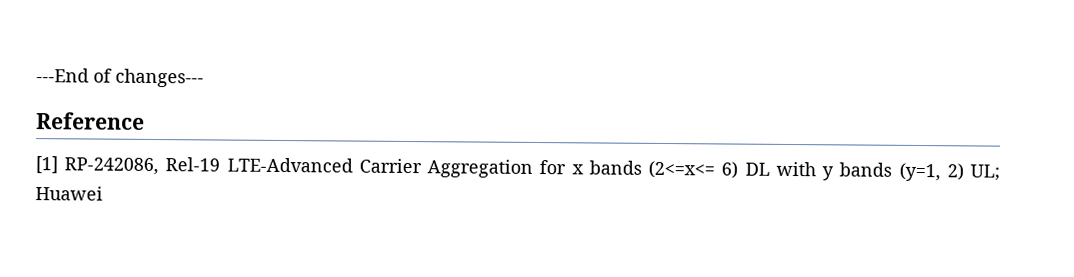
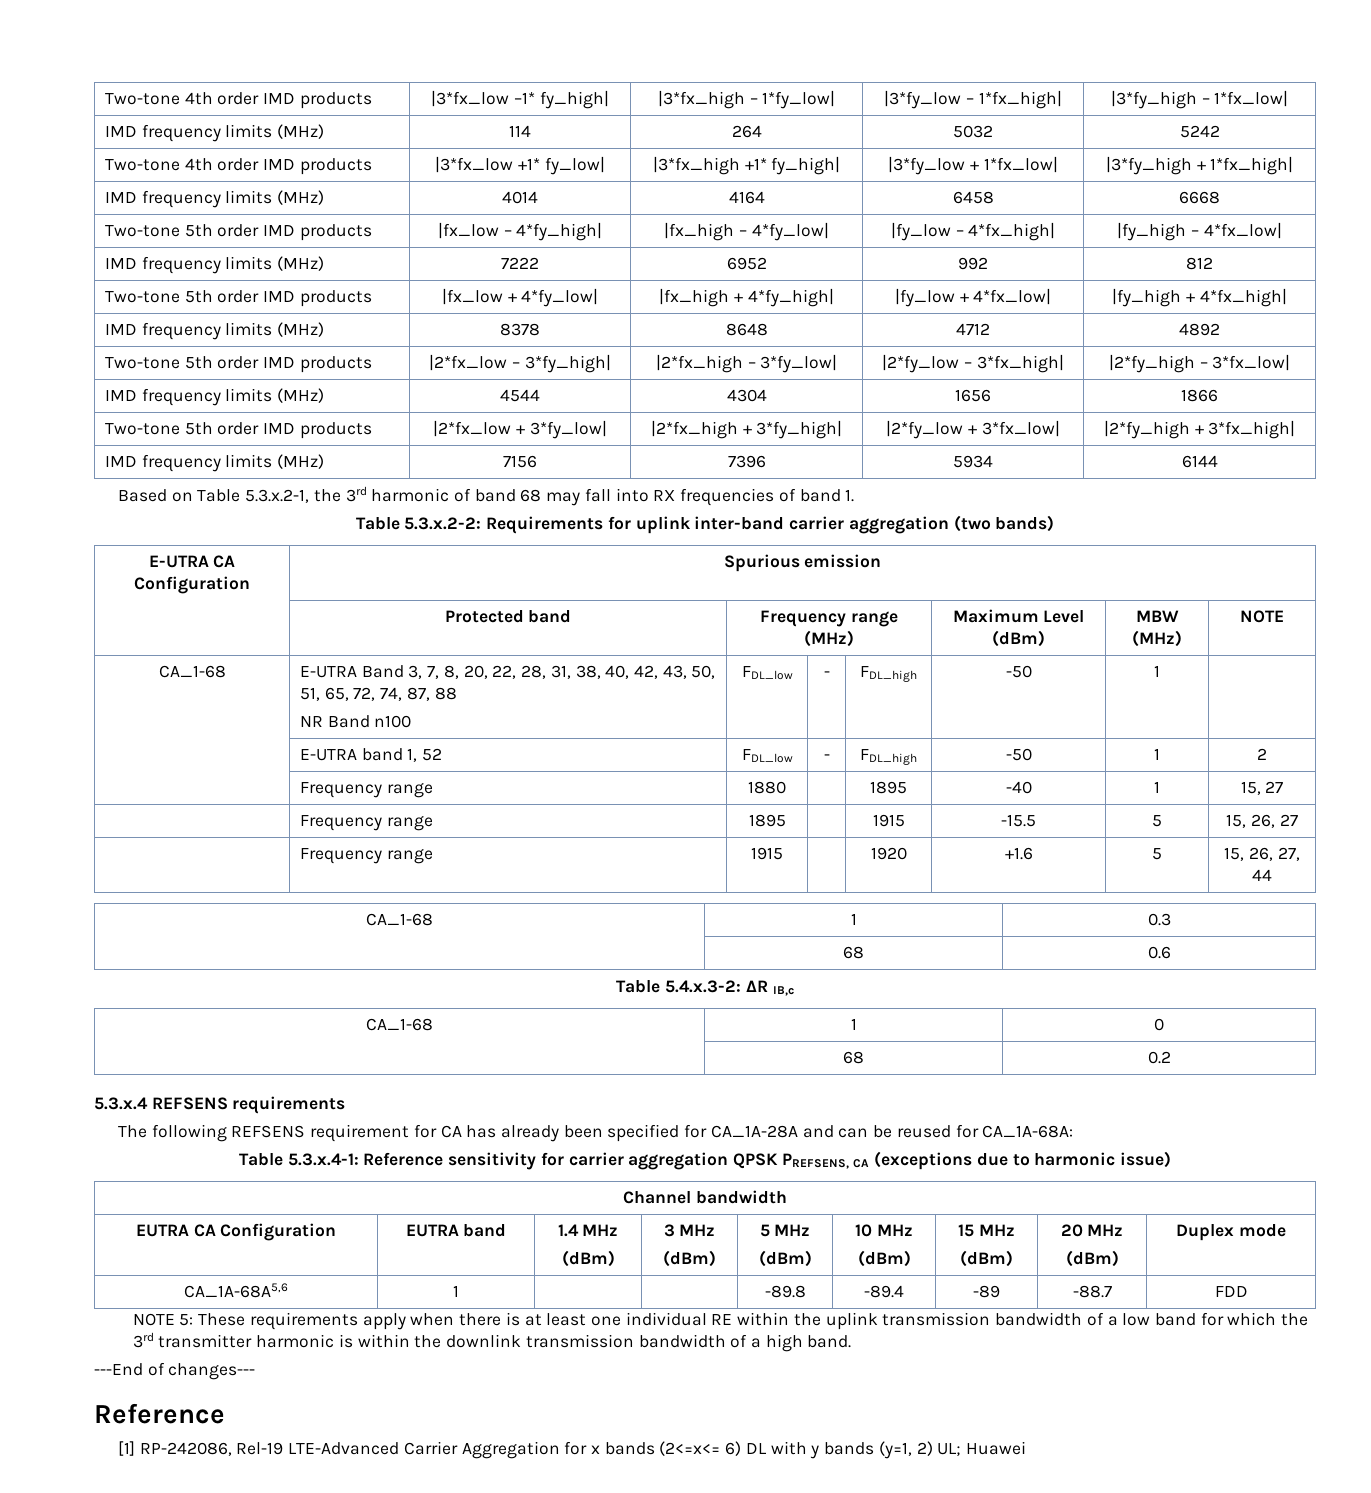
(36, 75) none -> [105,92,372,109] [431,90,609,109] [657,90,836,109] [884,90,1062,109] [1110,90,1289,109] [105,124,325,142] [509,125,531,137] [731,125,762,138] [953,125,993,138] [1179,125,1220,138] [105,158,372,175] [435,156,605,175] [652,156,841,175] [888,156,1058,175] [1105,156,1294,175] [105,190,325,208] [502,191,538,204] [728,191,765,204] [952,191,994,204] [1179,191,1220,204] [105,224,372,241] [437,222,603,241] [664,222,829,241] [890,222,1056,241] [1117,222,1282,241] [105,256,325,274] [501,257,539,269] [726,257,767,270] [958,257,988,270] [1186,257,1213,270] [105,290,372,307] [441,288,599,307] [659,288,834,307] [894,288,1052,307] [1112,288,1287,307] [105,322,325,340] [500,323,540,336] [725,323,768,336] [956,323,990,335] [1179,323,1220,336] [105,356,372,373] [429,354,611,373] [655,354,838,373] [882,354,1064,373] [1108,354,1291,373] [105,388,325,406] [500,389,540,402] [726,389,767,402] [955,389,991,402] [1181,389,1218,402] [105,422,372,439] [433,420,607,439] [650,420,843,439] [886,420,1060,439] [1103,420,1296,439] [105,454,325,472] [503,455,537,468] [727,455,766,468] [953,455,993,468] [1181,455,1218,468] [117,486,855,506] [355,515,1055,534] [148,555,236,568] [134,576,250,594] [723,554,882,572] [444,610,572,623] [760,610,898,627] [804,630,854,647] [952,609,1085,623] [992,630,1045,647] [1135,610,1179,622] [1132,630,1182,647] [1240,610,1284,623] [158,665,226,678] [300,665,716,679] [300,687,457,701] [300,715,412,728] [741,666,793,680] [823,671,830,677] [860,666,917,682] [1005,665,1032,678] [1154,665,1160,677] [300,748,443,762] [741,749,793,763] [823,754,830,760] [860,749,917,765] [1005,748,1032,761] [1154,748,1160,760] [1257,748,1267,760] [300,782,433,798] [748,781,786,794] [870,781,907,794] [1005,781,1032,794] [1154,781,1160,793] [1240,781,1284,795] [300,815,433,831] [748,814,786,827] [872,814,905,827] [1001,814,1036,827] [1152,815,1162,827] [1226,814,1298,828] [300,848,433,864] [751,847,783,860] [870,847,907,860] [1004,847,1033,860] [1152,848,1162,860] [1224,847,1300,861] [1252,869,1272,881] [366,913,433,926] [850,913,857,925] [1147,913,1171,926] [843,946,864,959] [1147,946,1171,959] [616,980,794,996] [366,1018,433,1031] [850,1018,857,1030] [1154,1018,1164,1031] [843,1051,864,1064] [1147,1051,1171,1064] [94,1096,346,1114] [117,1124,1074,1142] [238,1151,1172,1170] [623,1190,787,1204] [135,1223,337,1241] [405,1224,507,1237] [557,1224,619,1237] [561,1250,615,1267] [663,1224,716,1237] [663,1250,716,1267] [759,1224,811,1237] [758,1250,812,1267] [855,1224,913,1237] [857,1250,911,1267] [958,1224,1015,1237] [960,1250,1013,1267] [1060,1224,1124,1237] [1065,1250,1119,1267] [1176,1224,1286,1241] [184,1283,288,1298] [453,1285,459,1297] [764,1285,806,1298] [864,1285,904,1298] [973,1285,1000,1298] [1072,1285,1112,1298] [1214,1286,1248,1297] [132,1312,1309,1330] [132,1332,852,1352] Two-tone 4th order IMD products | |3*fx_low –1* fy_high| | |3*fx_high – 1*fy_low| | |3*fy_low – 1*fx_high| | |3*fy_high – 1*fx_low| // IMD frequency limits (MHz) | 114 | 264 | 5032 | 5242 // Two-tone 4th order IMD products | |3*fx_low +1* fy_low| | |3*fx_high +1* fy_high| | |3*fy_low + 1*fx_low| | |3*fy_high + 1*fx_high| // IMD frequency limits (MHz) | 4014 | 4164 | 6458 | 6668 // Two-tone 5th order IMD products | |fx_low – 4*fy_high| | |fx_high – 4*fy_low| | |fy_low – 4*fx_high| | |fy_high – 4*fx_low| // IMD frequency limits (MHz) | 7222 | 6952 | 992 | 812 // Two-tone 5th order IMD products | |fx_low + 4*fy_low| | |fx_high + 4*fy_high| | |fy_low + 4*fx_low| | |fy_high + 4*fx_high| // IMD frequency limits (MHz) | 8378 | 8648 | 4712 | 4892 // Two-tone 5th order IMD products | |2*fx_low – 3*fy_high| | |2*fx_high – 3*fy_low| | |2*fy_low – 3*fx_high| | |2*fy_high – 3*fx_low| // IMD frequency limits (MHz) | 4544 | 4304 | 1656 | 1866 // Two-tone 5th order IMD products | |2*fx_low + 3*fy_low| | |2*fx_high + 3*fy_high| | |2*fy_low + 3*fx_low| | |2*fy_high + 3*fx_high| // IMD frequency limits (MHz) | 7156 | 7396 | 5934 | 6144 // Based on Table 5.3.x.2-1, the 3rd harmonic of band 68 may fall into RX frequencies of band 1. // Table 5.3.x.2-2: Requirements for uplink inter-band carrier aggregation (two bands) // E-UTRA CA Configuration | Spurious emission // | Protected band | Frequency range (MHz) | Maximum Level (dBm) | MBW (MHz) | NOTE // CA_1-68 | E-UTRA Band 3, 7, 8, 20, 22, 28, 31, 38, 40, 42, 43, 50, 51, 65, 72, 74, 87, 88 // NR Band n100 | FDL_low | - | FDL_high | -50 | 1 | // | E-UTRA band 1, 52 | FDL_low | - | FDL_high | -50 | 1 | 2 // | Frequency range | 1880 | | 1895 | -40 | 1 | 15, 27 // | Frequency range | 1895 | | 1915 | -15.5 | 5 | 15, 26, 27 // | Frequency range | 1915 | | 1920 | +1.6 | 5 | 15, 26, 27, 44 // CA_1-68 | 1 | 0.3 // | 68 | 0.6 // Table 5.4.x.3-2: ΔR IB,c // CA_1-68 | 1 | 0 // | 68 | 0.2 // 5.3.x.4 REFSENS requirements // The following REFSENS requirement for CA has already been specified for CA_1A-28A and can be reused for CA_1A-68A: // Table 5.3.x.4-1: Reference sensitivity for carrier aggregation QPSK PREFSENS, CA (exceptions due to harmonic issue) // Channel bandwidth // EUTRA CA Configuration | EUTRA band | 1.4 MHz // (dBm) | 3 MHz // (dBm) | 5 MHz // (dBm) | 10 MHz // (dBm) | 15 MHz // (dBm) | 20 MHz // (dBm) | Duplex mode // CA_1A-68A5,6 | 1 | | | -89.8 | -89.4 | -89 | -88.7 | FDD // NOTE 5: These requirements apply when there is at least one individual RE within the uplink transmission bandwidth of a low band for which the 3rd transmitter harmonic is within the downlink transmission bandwidth of a high band. //

